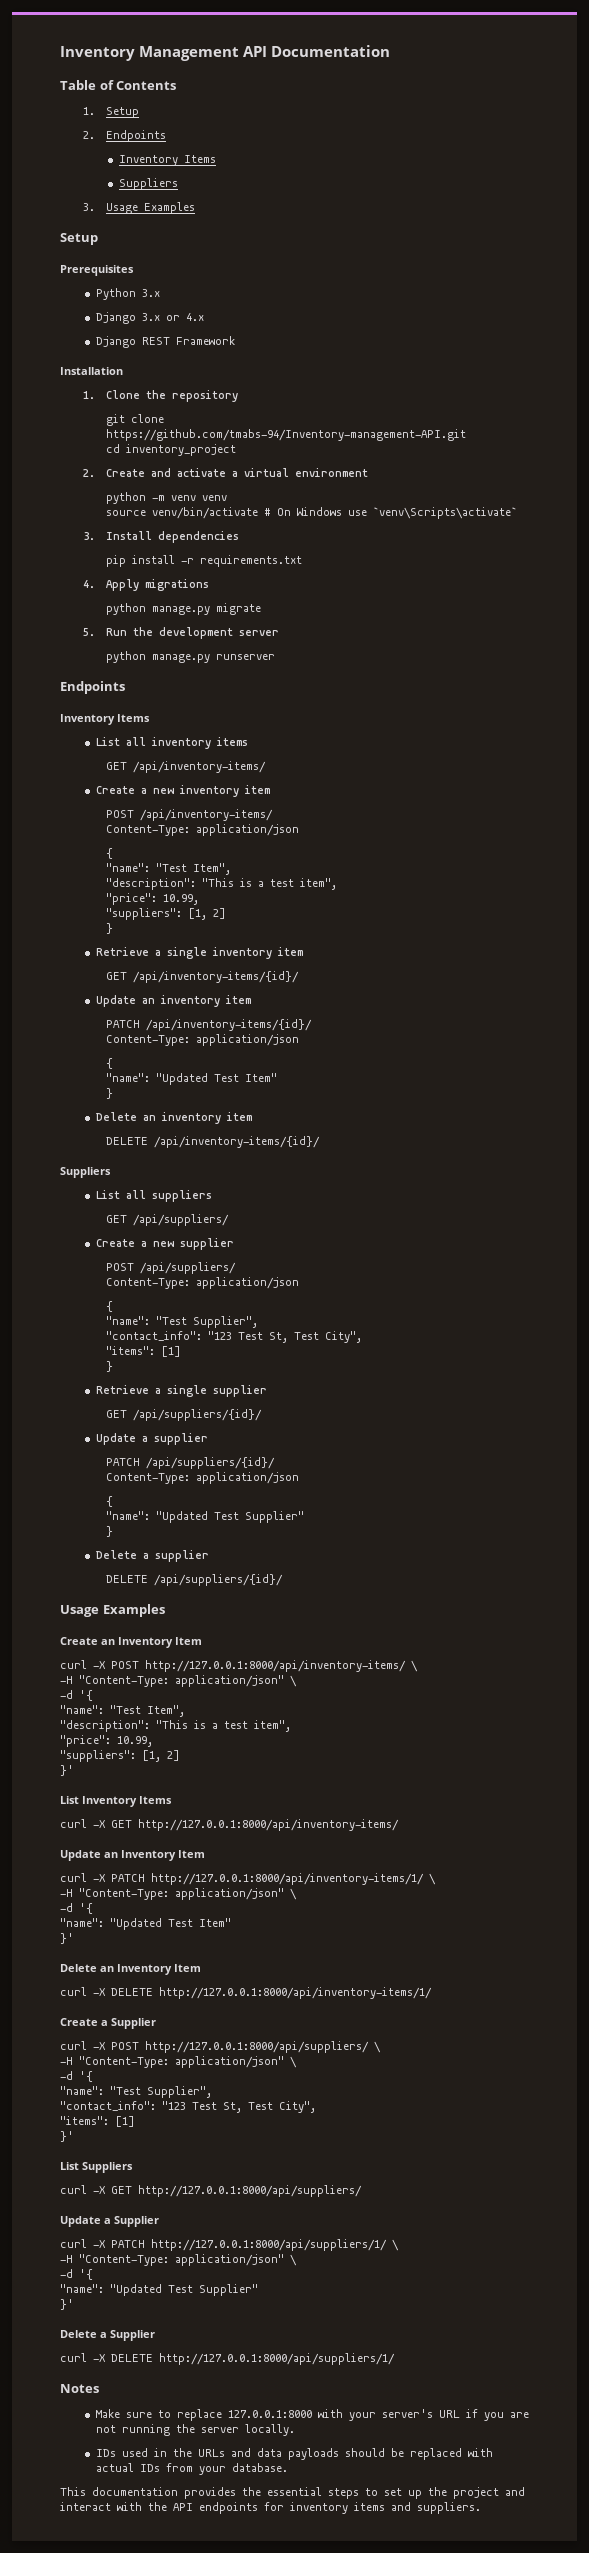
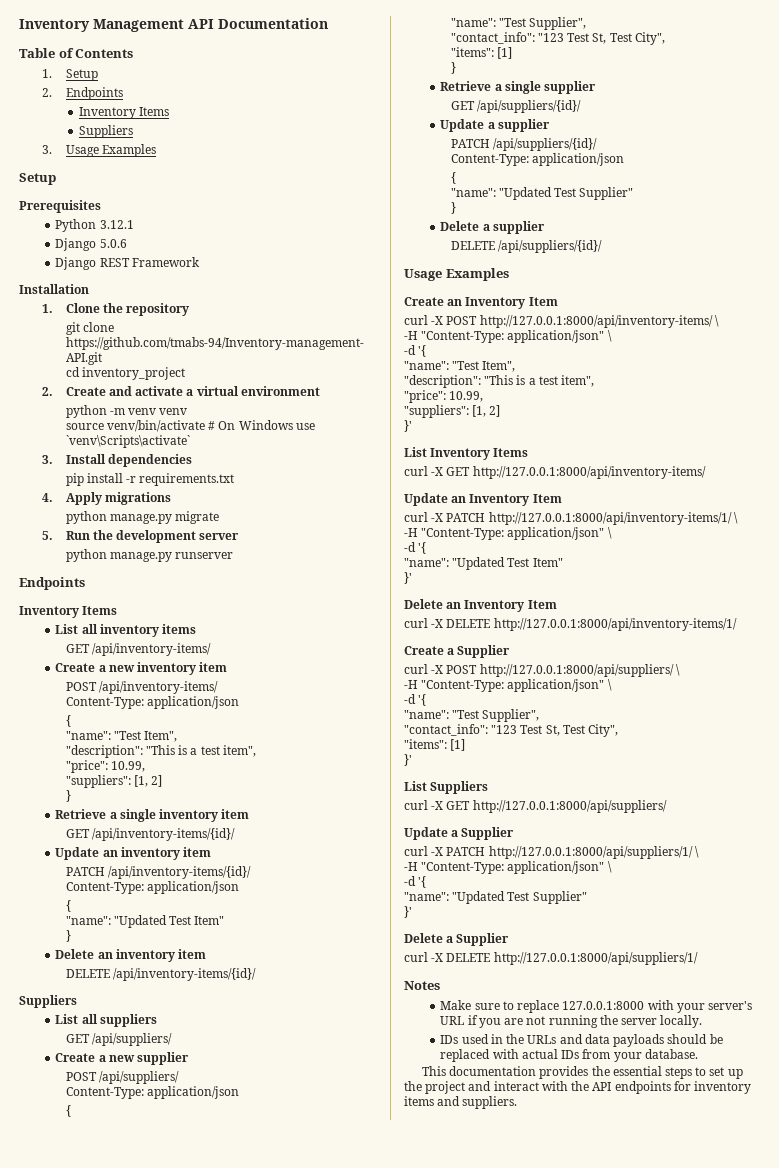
[141,289,160,297] [95,312,204,324] 3.x // Django 3.x or 4.x -> [99,220,134,229] [55,238,127,251] 3.12.1 // Django 5.0.6

